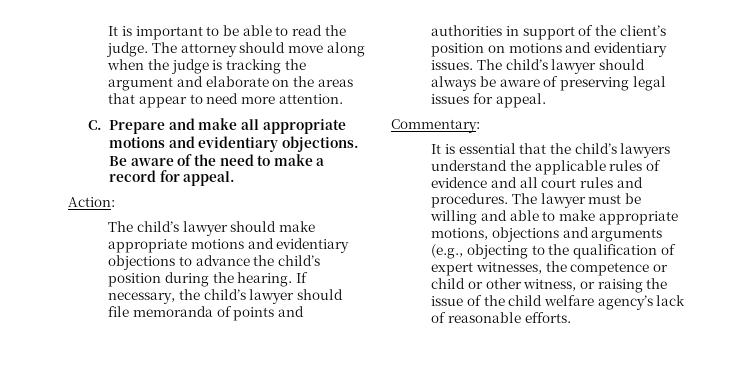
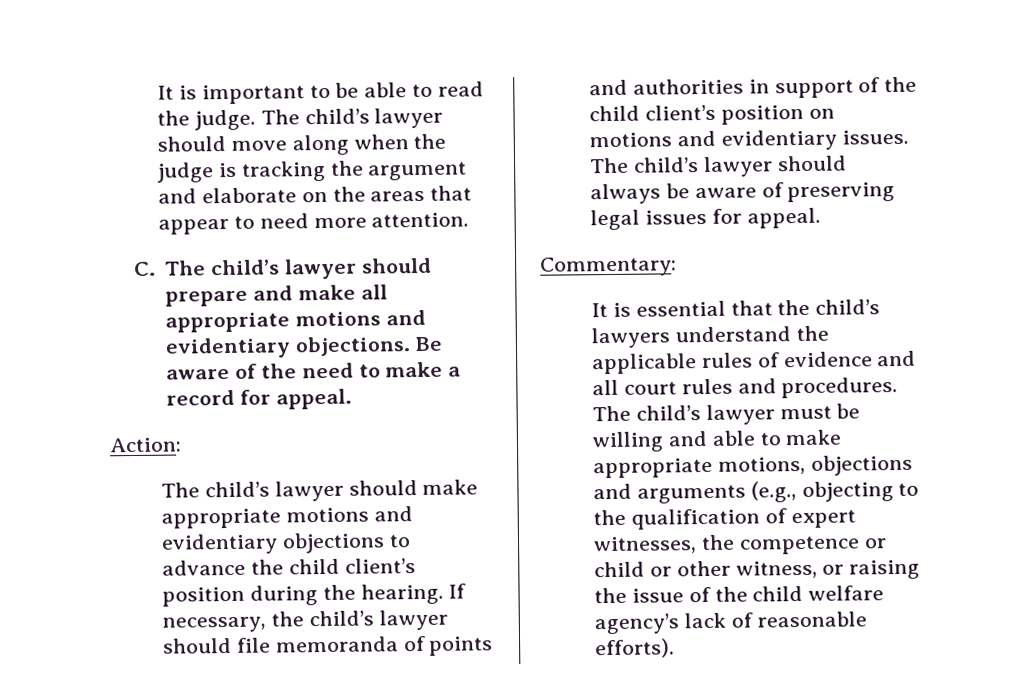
[180,43,237,57] attorney -> [304,107,444,129] child’s lawyer
[108,120,165,134] Prepare -> [165,257,432,280] [165,290,249,307] The child’s lawyer should prepare
[277,255,320,266] child’s -> [288,558,416,575] child client’s
(616, 30) none -> [589,105,641,122] child
(538, 198) none -> [636,405,702,421] child’s
[524,312,571,323] efforts. -> [595,638,676,659] efforts).

